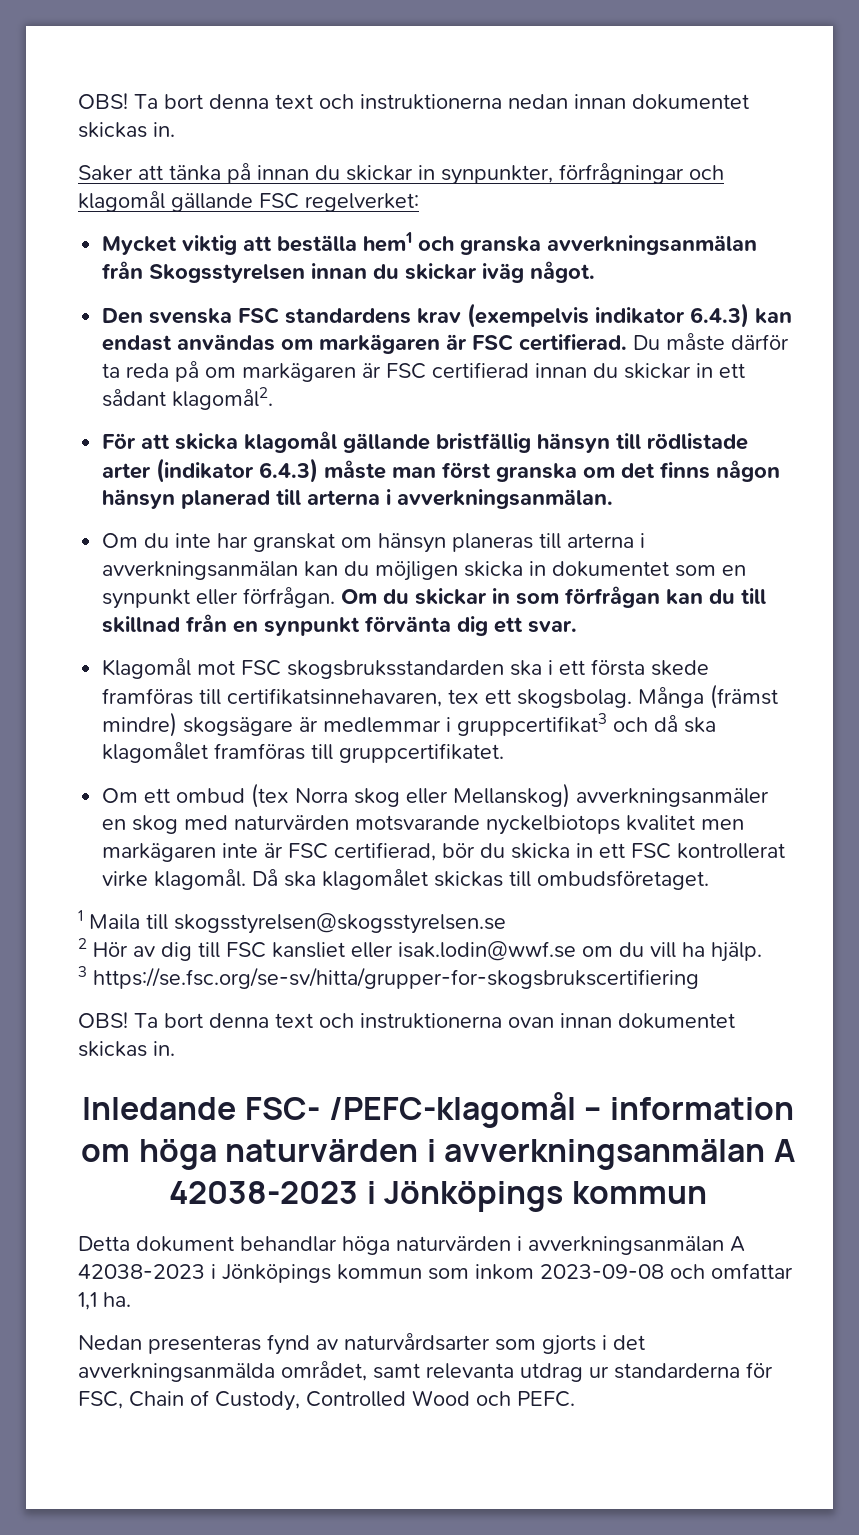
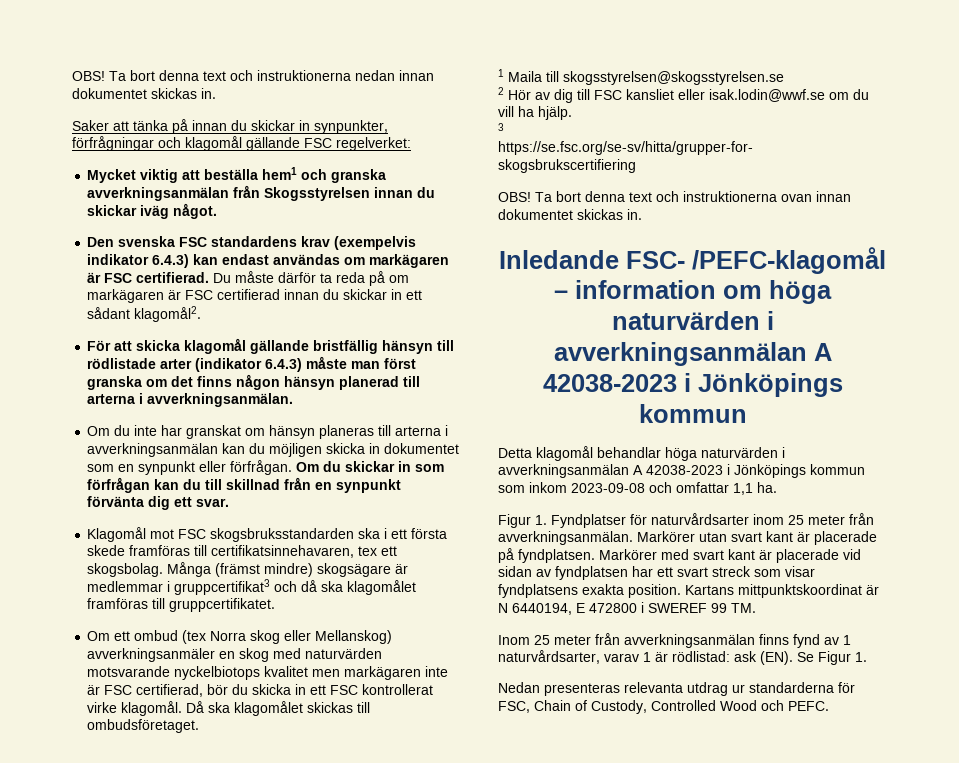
[136,1236,234,1252] dokument -> [536,446,593,461] klagomål
[78,1333,645,1355] [78,1361,420,1382] Nedan presenteras fynd av naturvårdsarter som gjorts i det avverkningsanmälda området, samt -> [498,513,874,528] [498,531,877,545] [498,548,861,563] [498,566,815,580] [498,584,879,598] [498,602,756,615] [498,633,851,648] [498,650,867,665] [498,682,620,696] Figur 1. Fyndplatser för naturvårdsarter inom 25 meter från avverkningsanmälan. Markörer utan svart kant är placerade på fyndplatsen. Markörer med svart kant är placerade vid sidan av fyndplatsen har ett svart streck som visar fyndplatsens exakta position. Kartans mittpunktskoordinat är N 6440194, E 472800 i SWEREF 99 TM. // Inom 25 meter från avverkningsanmälan finns fynd av 1 naturvårdsarter, varav 1 är rödlistad: ask (EN). Se Figur 1. // Nedan presenteras

